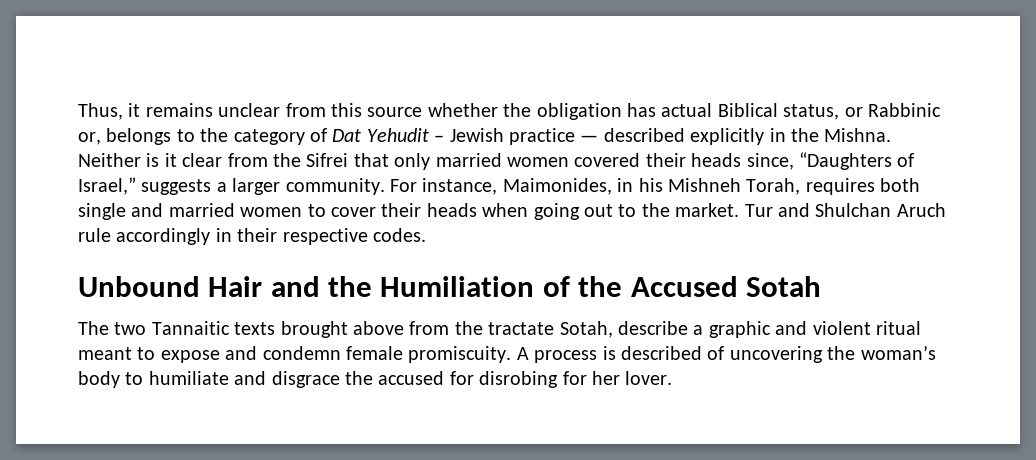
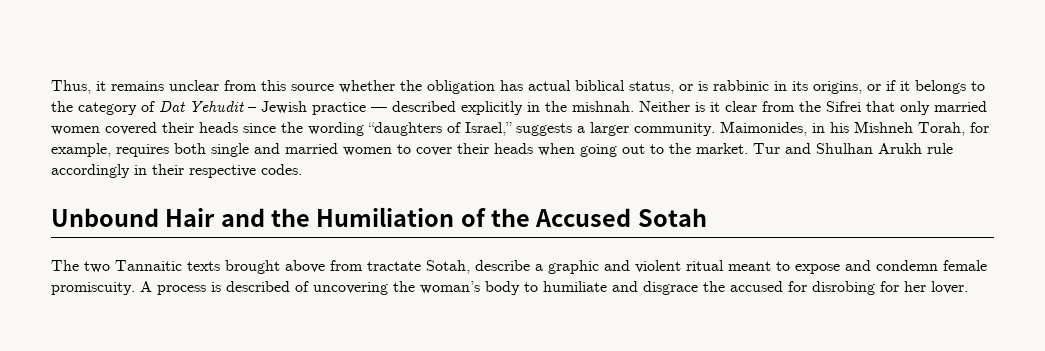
[717,103,778,117] Biblical -> [575,80,625,91] biblical
[867,103,941,117] [78,132,101,145] Rabbinic or, -> [698,80,910,94] is rabbinic in its origins, or if it
[824,128,892,142] Mishna. -> [572,101,634,112] mishnah.
[746,152,892,170] since, “Daughters -> [243,122,442,136] since the wording “daughters
[390,178,498,195] For instance, -> (715, 129) none
(801, 186) none -> [970,122,989,133] [51,143,111,157] for example,
[815,203,946,217] Shulchan Aruch -> [816,143,922,154] Shulhan Arukh
[454,321,483,335] the -> (363, 265) none

